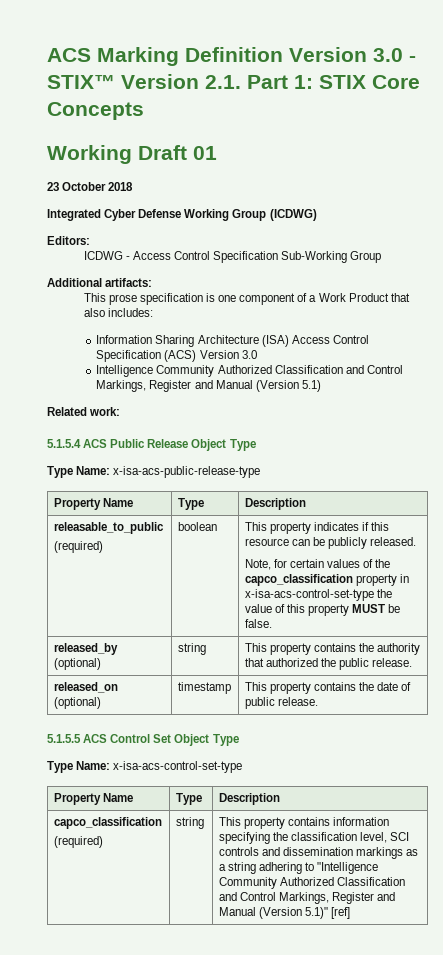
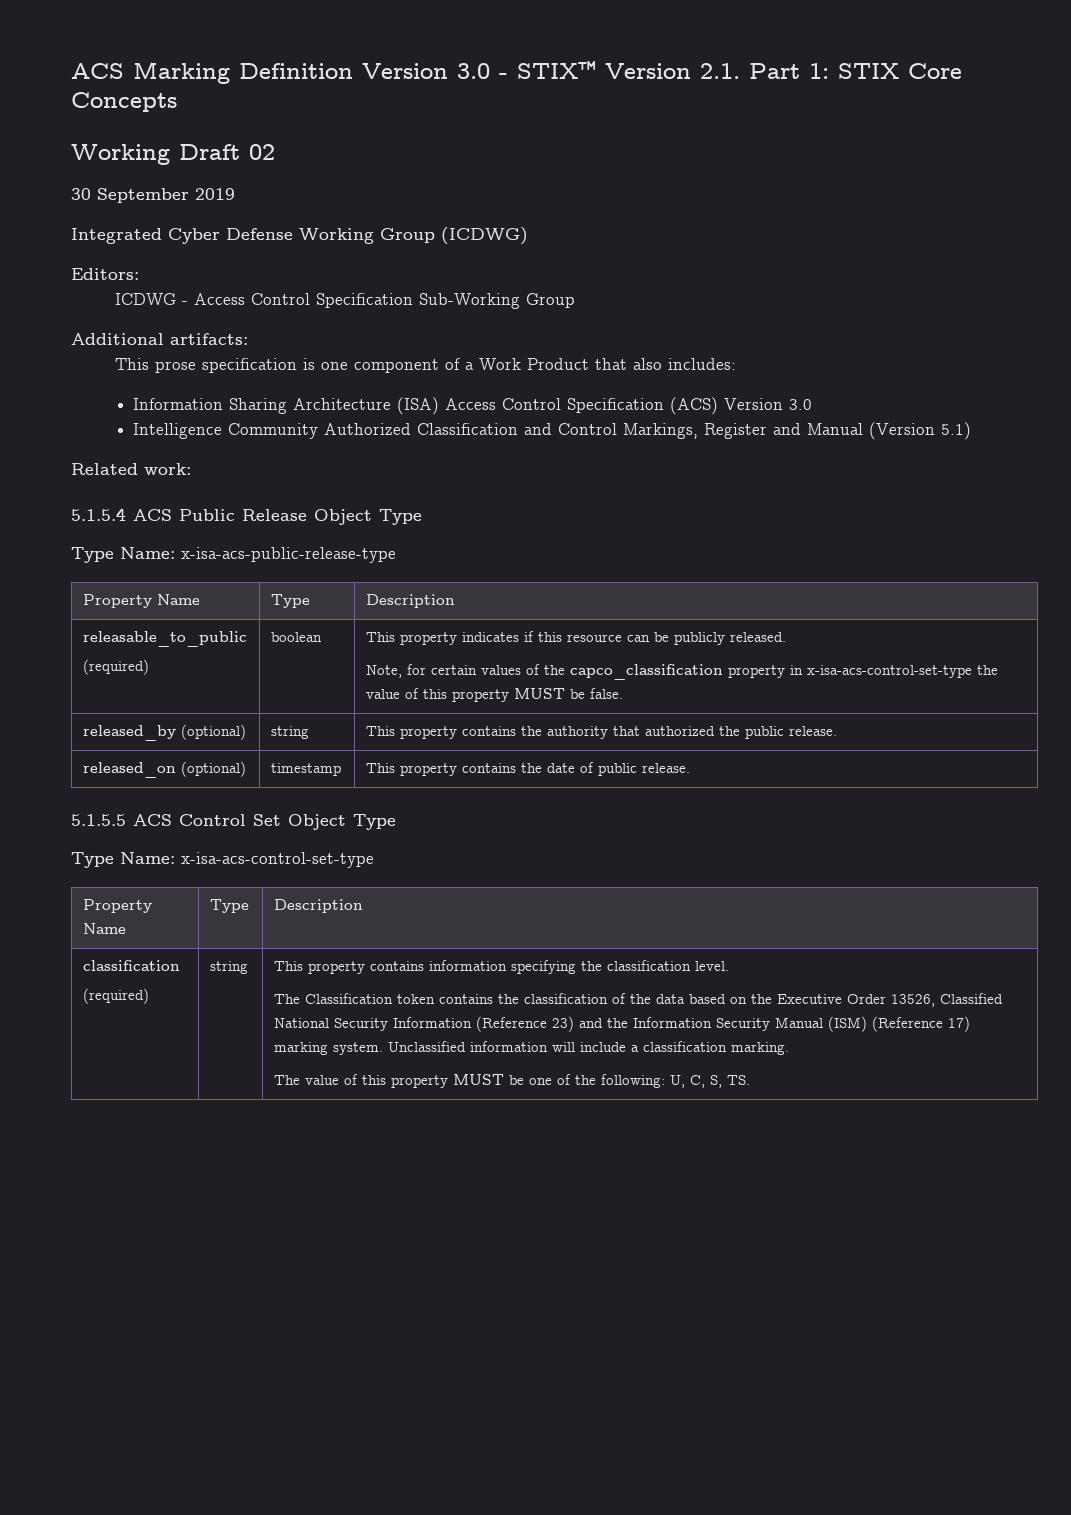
[193,146,217,160] [47,182,134,191] 01 // 23 October 2018 -> [249,144,275,160] [71,188,235,203] 02 // 30 September 2019
[53,817,162,829] capco_classification -> [82,960,180,971] classification
[360,832,410,843] [218,847,419,859] [218,862,379,874] [218,877,405,889] [218,892,396,904] [218,907,351,919] level, SCI controls and dissemination markings as a string adhering to "Intelligence Community Authorized Classification and Control Markings, Register and Manual (Version 5.1)" [ref] -> [694,961,729,971] [273,993,1003,1007] [273,1016,970,1032] [273,1041,789,1055] [273,1074,750,1088] level. // The Classification token contains the classification of the data based on the Executive Order 13526, Classified National Security Information (Reference 23) and the Information Security Manual (ISM) (Reference 17) marking system. Unclassified information will include a classification marking. // The value of this property MUST be one of the following: U, C, S, TS.

